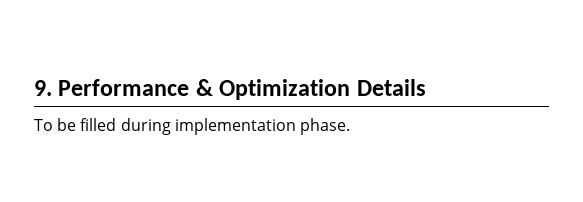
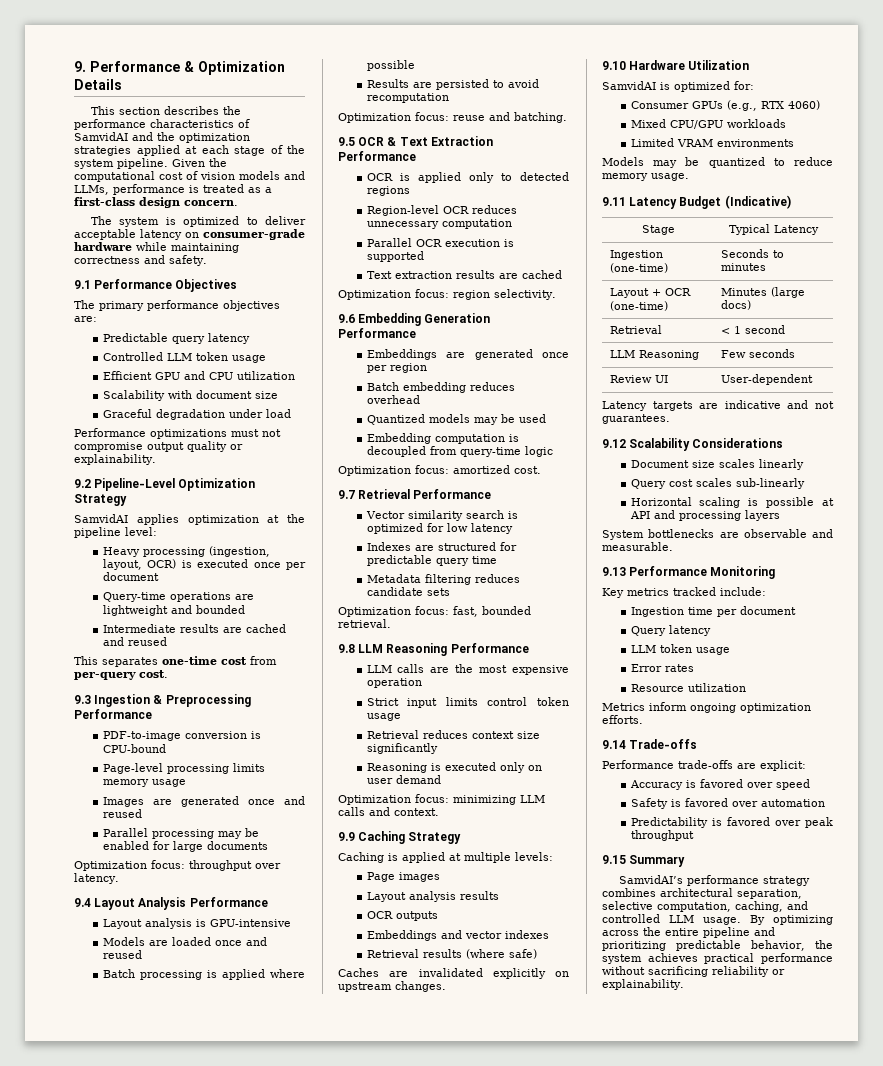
[34,118,350,135] To be filled during implementation phase. -> [90,106,241,115] [74,119,250,130] [74,132,250,143] [74,145,305,156] [74,158,227,169] [74,171,305,182] [74,184,272,195] [74,197,238,208] [90,216,306,227] [74,229,305,240] [74,242,239,253] [74,255,207,266] [74,279,238,292] [74,300,280,311] [74,316,97,322] [102,333,250,344] [102,352,266,363] [102,371,295,380] [102,390,278,401] [102,409,291,420] [74,428,281,439] [74,441,243,452] [74,454,156,465] [74,478,256,491] [74,494,127,506] [74,514,305,525] [74,527,157,538] [102,546,270,557] [102,559,306,570] [102,572,159,581] [102,592,254,602] [102,605,245,616] [102,624,286,633] [102,637,167,646] [74,656,277,667] [74,670,168,680] [74,694,251,707] [74,709,152,719] [102,731,261,741] [102,744,166,753] [102,763,265,774] [102,779,186,787] [102,796,305,807] [102,809,142,818] [102,828,259,839] [102,841,268,852] [74,860,281,871] [74,873,119,884] [74,897,268,910] [102,918,291,929] [102,937,267,946] [102,950,142,959] [102,969,305,980] [366,60,415,71] [366,79,539,90] [366,93,449,103] [338,112,567,123] [338,136,493,146] [338,151,416,161] [366,172,569,183] [366,186,410,196] [366,205,517,216] [366,219,512,229] [366,238,514,247] [366,251,424,262] [366,270,562,279] [338,289,556,300] [338,313,491,326] [338,328,416,338] [366,349,569,360] [366,363,427,373] [366,382,515,393] [366,395,420,404] [366,414,546,425] [366,433,519,444] [366,446,553,457] [338,465,541,476] [338,489,492,499] [365,510,518,521] [366,523,513,534] [366,542,517,551] [366,555,497,566] [366,574,520,585] [366,587,450,596] [338,606,531,617] [338,619,391,628] [338,643,529,656] [366,664,569,675] [366,678,422,688] [366,697,569,708] [366,713,401,721] [366,730,540,739] [366,743,438,754] [366,762,542,773] [366,775,441,784] [338,794,545,805] [338,807,439,816] [338,831,462,844] [338,852,553,863] [366,872,440,882] [366,891,499,902] [366,911,438,921] [366,930,549,941] [366,949,537,959] [338,968,569,979] [338,981,446,992] [602,60,750,70] [602,81,754,92] [630,100,820,111] [630,119,786,129] [630,138,794,147] [602,157,833,168] [602,173,689,181] [602,195,791,209] [641,225,675,235] [728,224,819,235] [609,250,663,260] [609,263,668,273] [720,249,784,258] [720,263,766,271] [609,288,691,298] [609,301,668,311] [720,287,805,298] [720,300,751,310] [609,325,662,334] [720,325,785,334] [609,350,699,360] [720,349,795,358] [609,375,668,383] [720,374,813,385] [602,400,834,411] [602,414,670,424] [602,438,784,451] [630,459,804,470] [630,478,805,489] [630,497,834,508] [629,510,780,521] [602,529,833,540] [602,542,673,551] [602,566,776,579] [602,587,766,598] [630,606,796,617] [630,625,711,636] [630,644,730,655] [630,664,694,672] [630,683,746,692] [602,702,811,713] [602,715,643,724] [602,739,698,749] [602,760,806,771] [629,779,810,790] [630,798,825,809] [630,817,833,828] [630,830,694,841] [602,855,686,867] [618,875,810,886] [602,888,802,899] [602,901,808,912] [602,914,833,925] [602,927,775,938] [602,940,833,951] [602,953,833,964] [602,966,785,977] [602,979,684,990] This section describes the performance characteristics of SamvidAI and the optimization strategies applied at each stage of the system pipeline. Given the computational cost of vision models and LLMs, performance is treated as a first-class design concern. // The system is optimized to deliver acceptable latency on consumer-grade hardware while maintaining correctness and safety. // 9.1 Performance Objectives // The primary performance objectives are: // Predictable query latency // Controlled LLM token usage // Efficient GPU and CPU utilization // Scalability with document size // Graceful degradation under load // Performance optimizations must not compromise output quality or explainability. // 9.2 Pipeline-Level Optimization Strategy // SamvidAI applies optimization at the pipeline level: // Heavy processing (ingestion, layout, OCR) is executed once per document // Query-time operations are lightweight and bounded // Intermediate results are cached and reused // This separates one-time cost from per-query cost. // 9.3 Ingestion & Preprocessing Performance // PDF-to-image conversion is CPU-bound // Page-level processing limits memory usage // Images are generated once and reused // Parallel processing may be enabled for large documents // Optimization focus: throughput over latency. // 9.4 Layout Analysis Performance // Layout analysis is GPU-intensive // Models are loaded once and reused // Batch processing is applied where possible // Results are persisted to avoid recomputation // Optimization focus: reuse and batching. // 9.5 OCR & Text Extraction Performance // OCR is applied only to detected regions // Region-level OCR reduces unnecessary computation // Parallel OCR execution is supported // Text extraction results are cached // Optimization focus: region selectivity. // 9.6 Embedding Generation Performance // Embeddings are generated once per region // Batch embedding reduces overhead // Quantized models may be used // Embedding computation is decoupled from query-time logic // Optimization focus: amortized cost. // 9.7 Retrieval Performance // Vector similarity search is optimized for low latency // Indexes are structured for predictable query time // Metadata filtering reduces candidate sets // Optimization focus: fast, bounded retrieval. // 9.8 LLM Reasoning Performance // LLM calls are the most expensive operation // Strict input limits control token usage // Retrieval reduces context size significantly // Reasoning is executed only on user demand // Optimization focus: minimizing LLM calls and context. // 9.9 Caching Strategy // Caching is applied at multiple levels: // Page images // Layout analysis results // OCR outputs // Embeddings and vector indexes // Retrieval results (where safe) // Caches are invalidated explicitly on upstream changes. // 9.10 Hardware Utilization // SamvidAI is optimized for: // Consumer GPUs (e.g., RTX 4060) // Mixed CPU/GPU workloads // Limited VRAM environments // Models may be quantized to reduce memory usage. // 9.11 Latency Budget (Indicative) // Stage | Typical Latency // Ingestion (one-time) | Seconds to minutes // Layout + OCR (one-time) | Minutes (large docs) // Retrieval | < 1 second // LLM Reasoning | Few seconds // Review UI | User-dependent // Latency targets are indicative and not guarantees. // 9.12 Scalability Considerations // Document size scales linearly // Query cost scales sub-linearly // Horizontal scaling is possible at API and processing layers // System bottlenecks are observable and measurable. // 9.13 Performance Monitoring // Key metrics tracked include: // Ingestion time per document // Query latency // LLM token usage // Error rates // Resource utilization // Metrics inform ongoing optimization efforts. // 9.14 Trade-offs // Performance trade-offs are explicit: // Accuracy is favored over speed // Safety is favored over automation // Predictability is favored over peak throughput // 9.15 Summary // SamvidAI’s performance strategy combines architectural separation, selective computation, caching, and controlled LLM usage. By optimizing across the entire pipeline and prioritizing predictable behavior, the system achieves practical performance without sacrificing reliability or explainability.

